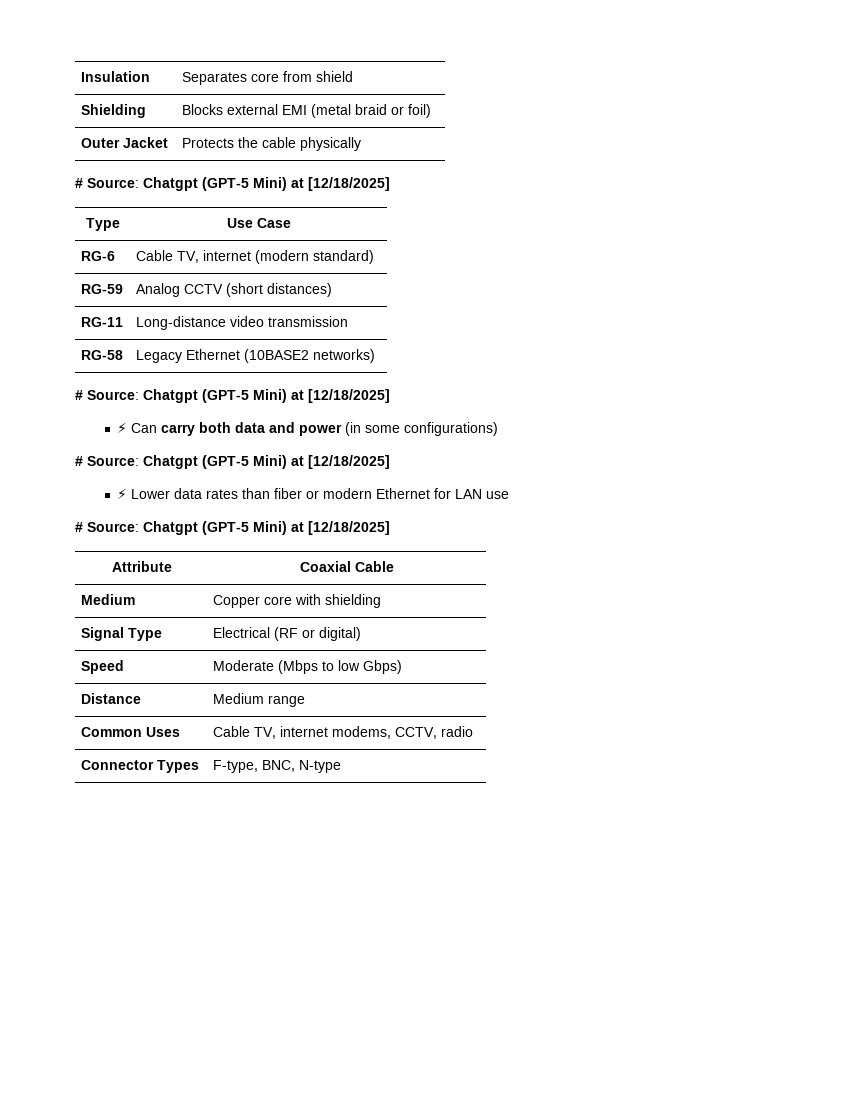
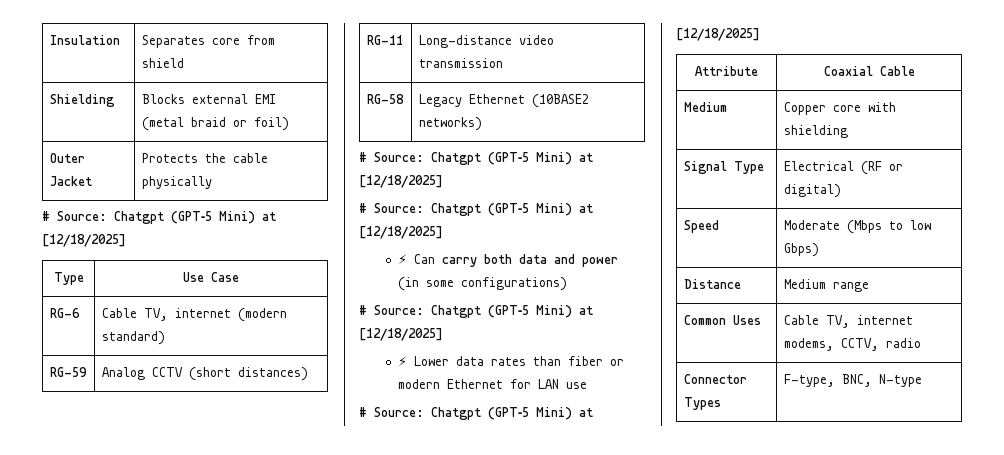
(390, 396) none -> [359,203,593,216] [359,226,443,239] // # Source: Chatgpt (GPT‑5 Mini) at [12/18/2025]

